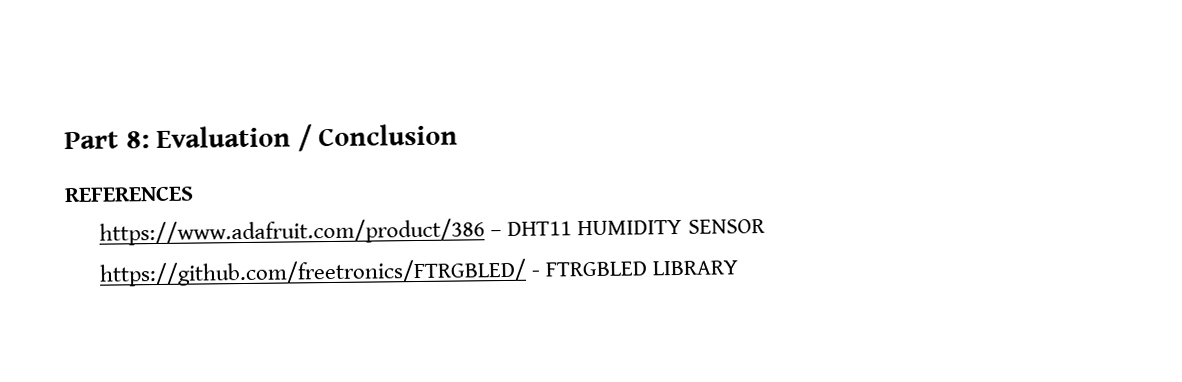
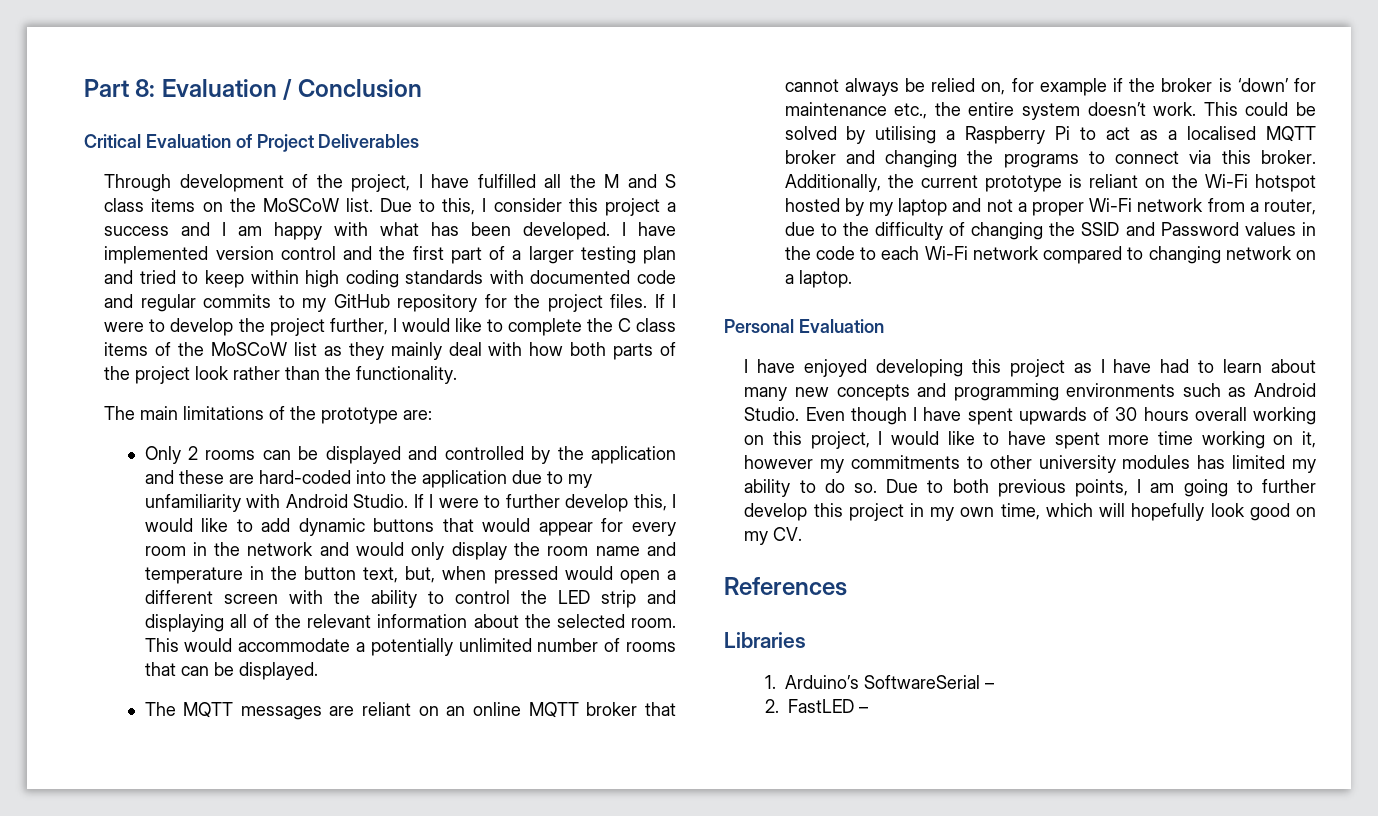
[64,185,194,203] [99,218,766,246] [99,258,739,287] REFERENCES // https://www.adafruit.com/product/386 – DHT11 HUMIDITY SENSOR // https://github.com/freetronics/FTRGBLED/ - FTRGBLED LIBRARY -> [84,134,420,152] [104,174,676,192] [104,198,677,216] [104,222,676,240] [104,246,677,264] [104,270,676,288] [104,294,676,312] [104,318,676,336] [104,342,676,360] [104,366,458,384] [104,406,433,424] [144,446,676,464] [144,470,592,488] [144,494,677,512] [144,518,676,536] [144,542,676,560] [144,566,676,584] [144,590,676,608] [144,614,676,632] [144,638,677,656] [144,662,318,680] [144,702,676,720] [784,78,1316,96] [784,102,1316,120] [784,126,1316,144] [784,150,1316,168] [784,174,1316,192] [784,198,1316,216] [784,222,1316,240] [784,246,1316,264] [784,270,852,288] [724,319,884,333] [744,359,1316,377] [744,383,1316,401] [744,407,1316,425] [744,431,1317,449] [744,455,1316,473] [744,479,1316,497] [744,503,1316,521] [744,527,803,545] [724,577,847,596] [724,632,806,648] [764,675,995,689] [764,699,868,713] Critical Evaluation of Project Deliverables // Through development of the project, I have fulfilled all the M and S class items on the MoSCoW list. Due to this, I consider this project a success and I am happy with what has been developed. I have implemented version control and the first part of a larger testing plan and tried to keep within high coding standards with documented code and regular commits to my GitHub repository for the project files. If I were to develop the project further, I would like to complete the C class items of the MoSCoW list as they mainly deal with how both parts of the project look rather than the functionality. // The main limitations of the prototype are: // Only 2 rooms can be displayed and controlled by the application and these are hard-coded into the application due to my unfamiliarity with Android Studio. If I were to further develop this, I would like to add dynamic buttons that would appear for every room in the network and would only display the room name and temperature in the button text, but, when pressed would open a different screen with the ability to control the LED strip and displaying all of the relevant information about the selected room. This would accommodate a potentially unlimited number of rooms that can be displayed. // The MQTT messages are reliant on an online MQTT broker that cannot always be relied on, for example if the broker is ‘down’ for maintenance etc., the entire system doesn’t work. This could be solved by utilising a Raspberry Pi to act as a localised MQTT broker and changing the programs to connect via this broker. Additionally, the current prototype is reliant on the Wi-Fi hotspot hosted by my laptop and not a proper Wi-Fi network from a router, due to the difficulty of changing the SSID and Password values in the code to each Wi-Fi network compared to changing network on a laptop. // Personal Evaluation // I have enjoyed developing this project as I have had to learn about many new concepts and programming environments such as Android Studio. Even though I have spent upwards of 30 hours overall working on this project, I would like to have spent more time working on it, however my commitments to other university modules has limited my ability to do so. Due to both previous points, I am going to further develop this project in my own time, which will hopefully look good on my CV. // References // Libraries // 1. Arduino’s SoftwareSerial – // 2. FastLED –

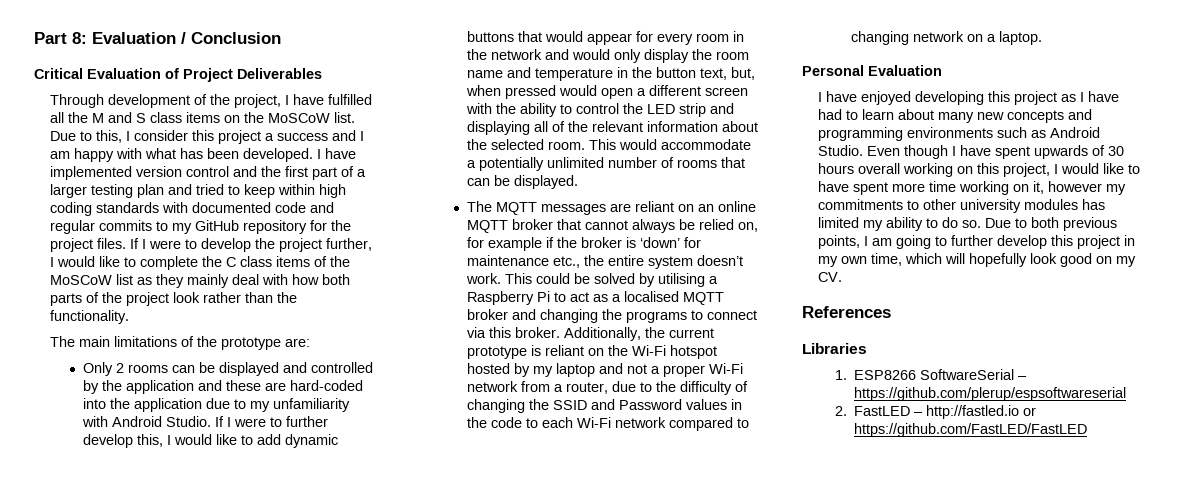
[785,675,860,689] Arduino’s -> [854,370,917,380] ESP8266
(995, 686) none -> [854,387,1127,401] https://github.com/plerup/espsoftwareserial
(868, 710) none -> [926,405,1037,419] [854,423,1088,437] http://fastled.io or https://github.com/FastLED/FastLED

